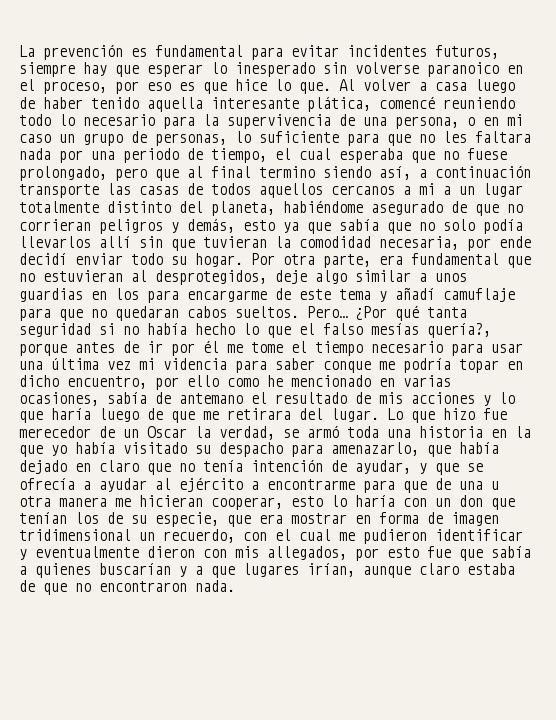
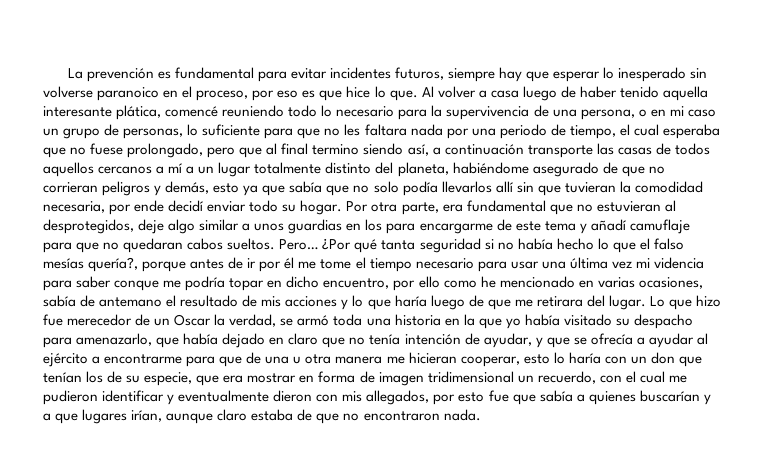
[419,183,435,195] mi -> [168,163,183,173] mí

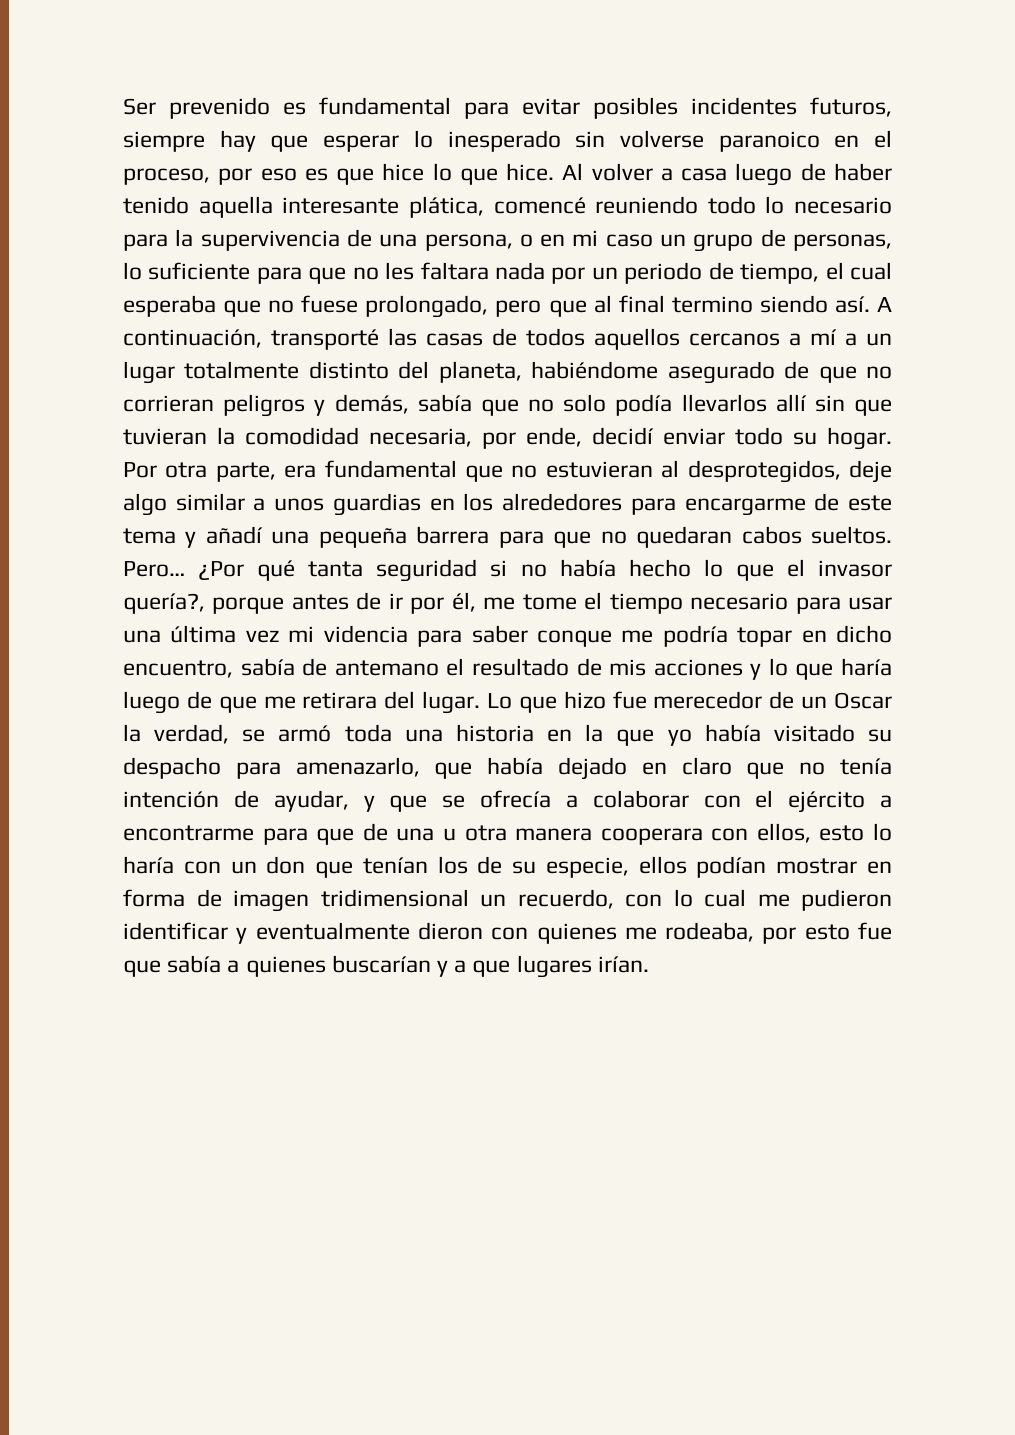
[67,68,154,82] La prevención -> [123,97,270,119] Ser prevenido
(327, 73) none -> [593,97,678,119] posibles
[389,90,418,101] que. -> [459,163,555,185] que hice.
[471,128,496,136] una -> [591,267,618,280] un
[407,144,593,158] así, a continuación transporte -> [834,296,893,313] [123,329,379,350] así. A continuación, transporté
[213,183,286,196] esto ya que -> (409, 404) none
[134,200,165,212] ende -> [526,427,582,447] ende,
(383, 225) none -> [502,493,623,511] alrededores
[629,219,690,234] camuflaje -> [271,526,490,548] una pequeña barrera
[653,238,684,250] [43,258,84,269] falso mesías -> [818,560,893,577] invasor
[284,257,295,269] él -> [451,592,476,612] él,
[393,276,703,291] por ello como he mencionado en varias ocasiones, -> (233, 669) none
[648,333,708,348] ayudar al -> [592,790,774,808] colaborar con el
[386,352,520,367] me hicieran cooperar, -> [600,823,811,845] cooperara con ellos,
[196,375,244,386] que era -> [638,856,767,878] ellos podían
[625,371,636,383] el -> [673,889,693,907] lo
[342,390,430,405] mis allegados, -> [536,922,755,944] quienes me rodeaba,
[131,409,481,424] irían, aunque claro estaba de que no encontraron nada. -> [597,956,649,973] irían.

